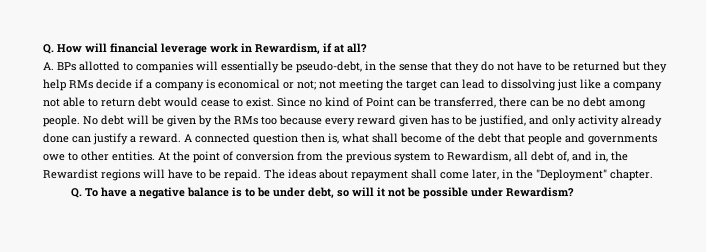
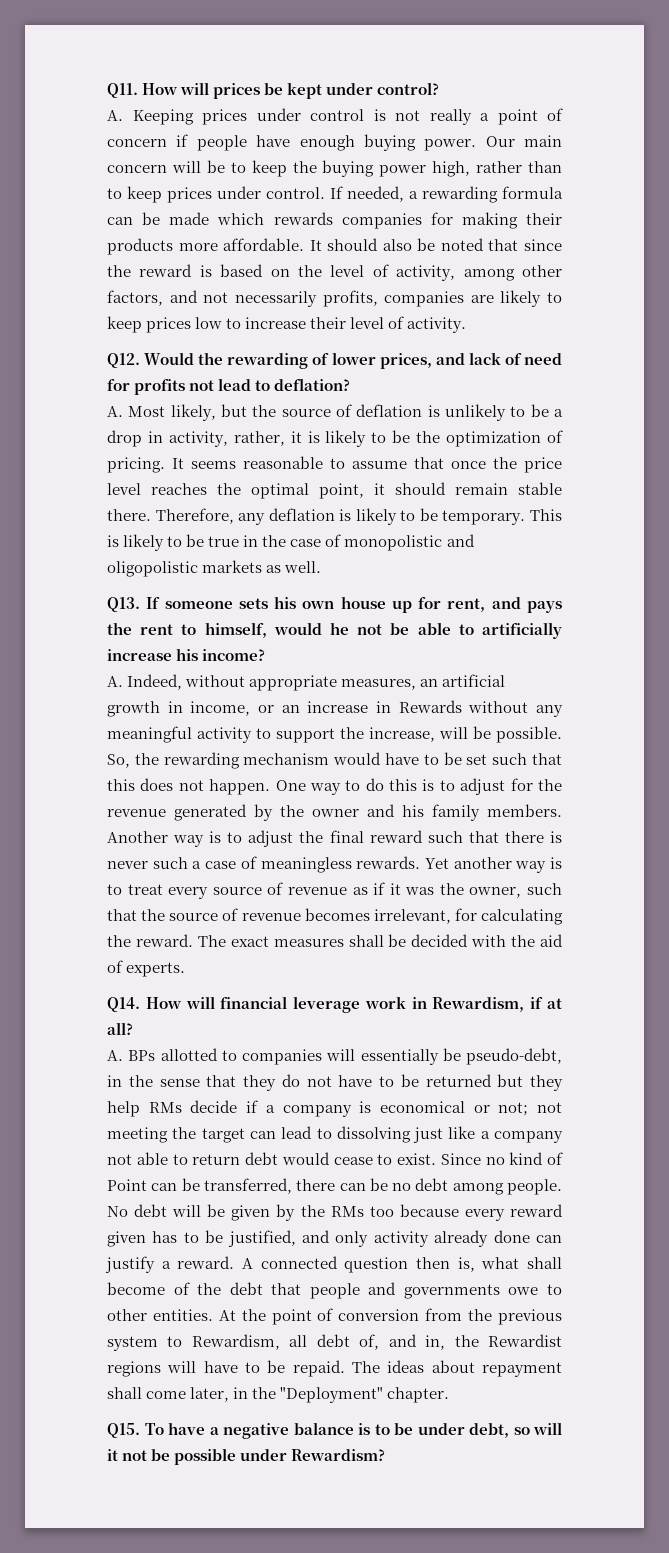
[43,44,54,54] Q. -> [107,82,440,99] [107,108,563,125] [107,134,562,151] [107,160,562,177] [107,186,563,203] [107,212,562,229] [107,238,562,255] [107,264,562,281] [107,290,562,307] [107,316,467,333] [107,352,563,369] [107,378,351,395] [107,404,563,421] [107,430,564,447] [107,456,562,473] [107,482,562,499] [107,508,562,525] [107,534,475,551] [107,560,322,577] [107,596,562,613] [107,622,562,639] [107,648,266,661] [107,674,506,691] [107,700,563,717] [107,726,562,743] [107,752,563,769] [107,778,562,795] [107,804,562,821] [107,830,563,847] [107,856,562,873] [107,882,562,899] [107,908,563,925] [107,934,563,947] [107,960,186,977] [107,997,140,1012] Q11. How will prices be kept under control? // A. Keeping prices under control is not really a point of concern if people have enough buying power. Our main concern will be to keep the buying power high, rather than to keep prices under control. If needed, a rewarding formula can be made which rewards companies for making their products more affordable. It should also be noted that since the reward is based on the level of activity, among other factors, and not necessarily profits, companies are likely to keep prices low to increase their level of activity. // Q12. Would the rewarding of lower prices, and lack of need for profits not lead to deflation? // A. Most likely, but the source of deflation is unlikely to be a drop in activity, rather, it is likely to be the optimization of pricing. It seems reasonable to assume that once the price level reaches the optimal point, it should remain stable there. Therefore, any deflation is likely to be temporary. This is likely to be true in the case of monopolistic and oligopolistic markets as well. // Q13. If someone sets his own house up for rent, and pays the rent to himself, would he not be able to artificially increase his income? // A. Indeed, without appropriate measures, an artificial growth in income, or an increase in Rewards without any meaningful activity to support the increase, will be possible. So, the rewarding mechanism would have to be set such that this does not happen. One way to do this is to adjust for the revenue generated by the owner and his family members. Another way is to adjust the final reward such that there is never such a case of meaningless rewards. Yet another way is to treat every source of revenue as if it was the owner, such that the source of revenue becomes irrelevant, for calculating the reward. The exact measures shall be decided with the aid of experts. // Q14.
[70,188,82,198] Q. -> [107,1423,140,1438] Q15.

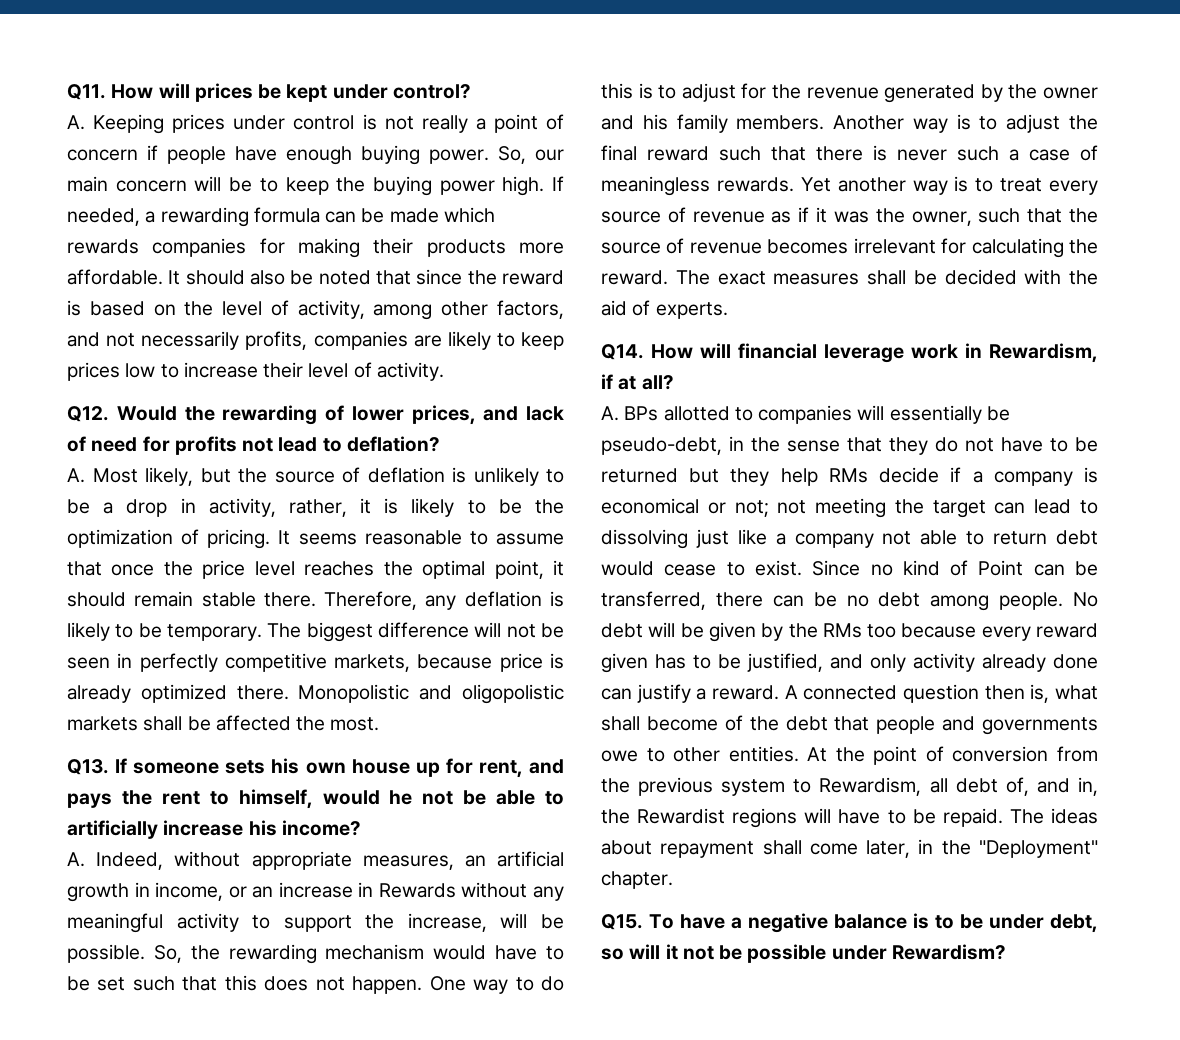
[485,136,515,147] Our -> [498,146,564,164] So, our
[432,161,562,177] [107,186,325,203] high, rather than to keep prices under control. -> [502,176,545,196] high.
[530,509,562,521] [107,534,475,551] [107,560,322,577] This is likely to be true in the case of monopolistic and oligopolistic markets as well. -> [267,622,564,642] [67,653,564,672] [67,684,564,704] [67,715,380,731] The biggest difference will not be seen in perfectly competitive markets, because price is already optimized there. Monopolistic and oligopolistic markets shall be affected the most.
[373,909,451,924] irrelevant, -> [853,238,936,254] irrelevant

